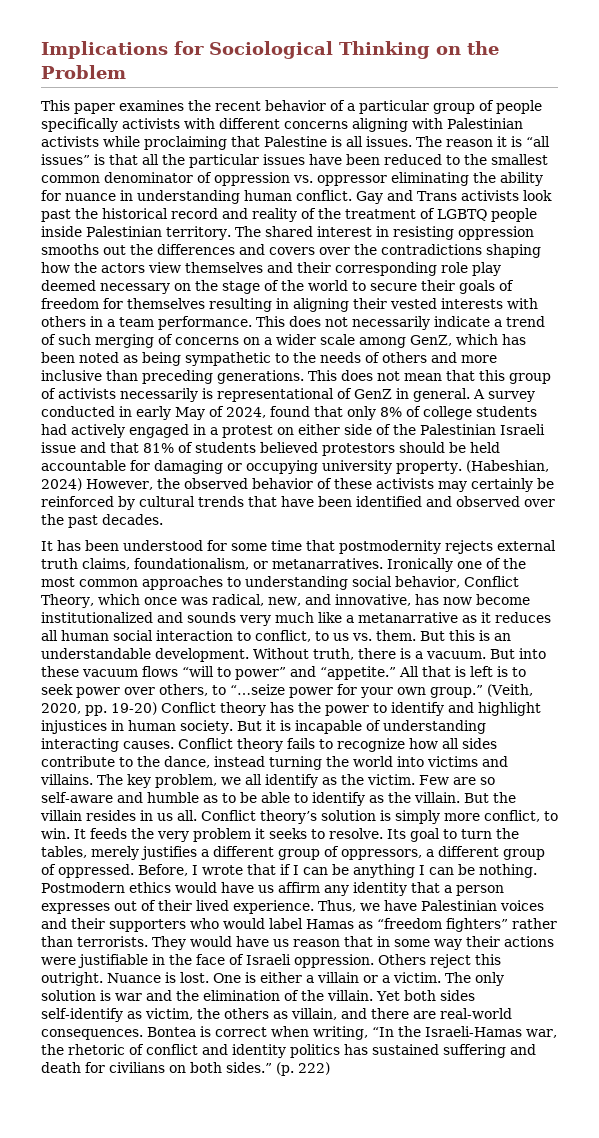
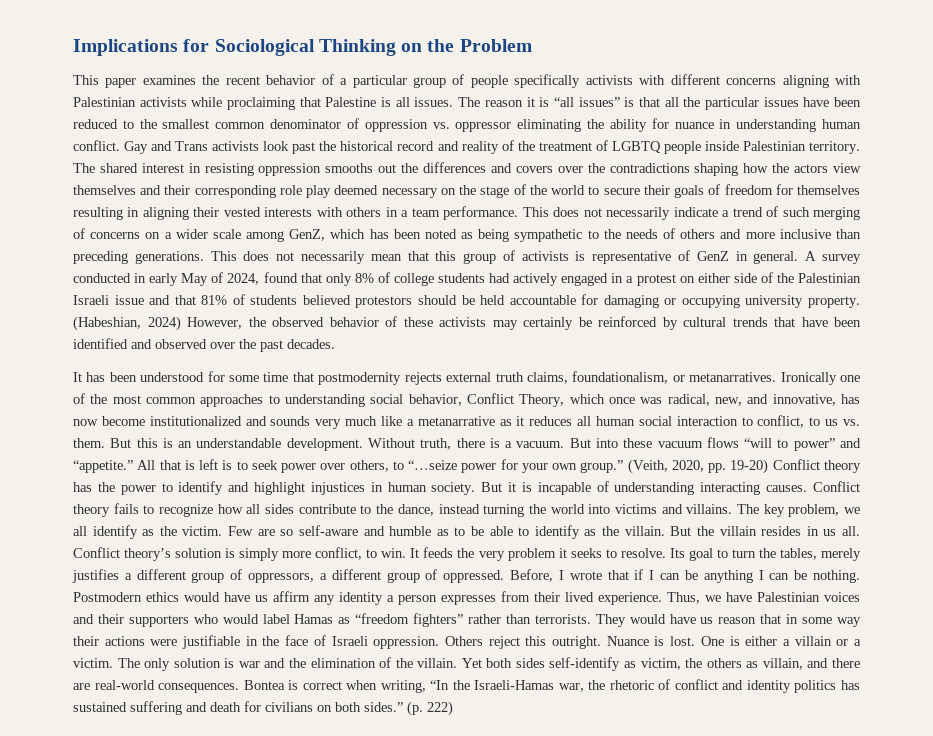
(400, 376) none -> [300,251,365,264] necessarily
[120,388,334,402] necessarily is representational -> [575,251,672,264] is representative
[411,882,440,893] that -> (383, 598) none
[114,900,156,911] out of -> [501,591,530,602] from

